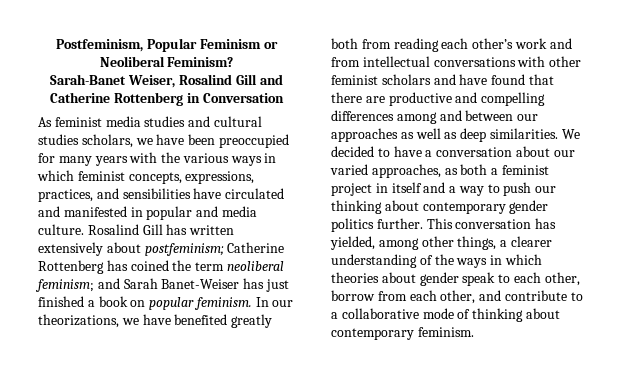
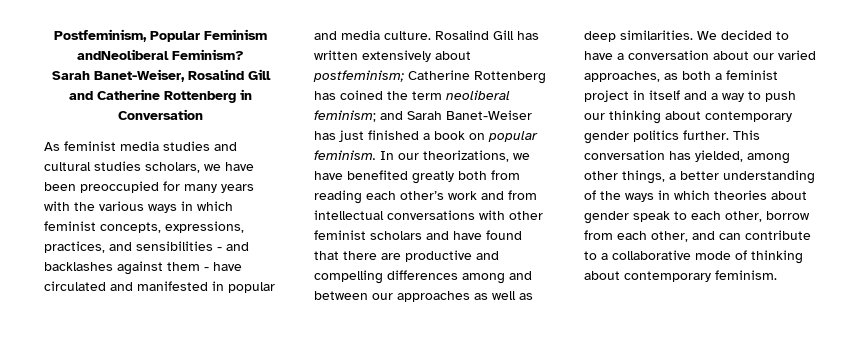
[263,41,278,49] [99,56,165,67] or Neoliberal -> [77,49,169,60] andNeoliberal
[50,74,176,88] Sarah-Banet Weiser, -> [51,69,185,82] Sarah Banet-Weiser,
(191, 193) none -> [217,242,249,251] [44,261,209,275] - and backlashes against them -
[510,236,552,247] clearer -> [680,171,719,180] better
(502, 295) none -> [719,233,741,240] can

